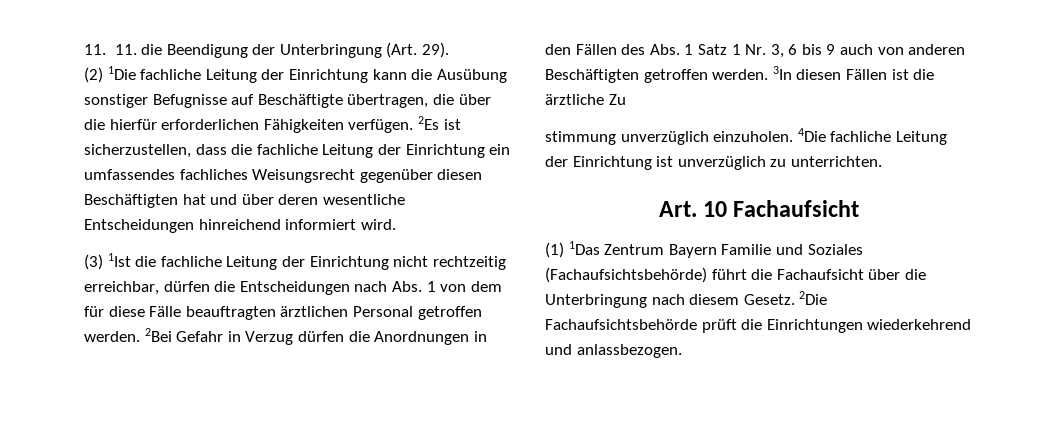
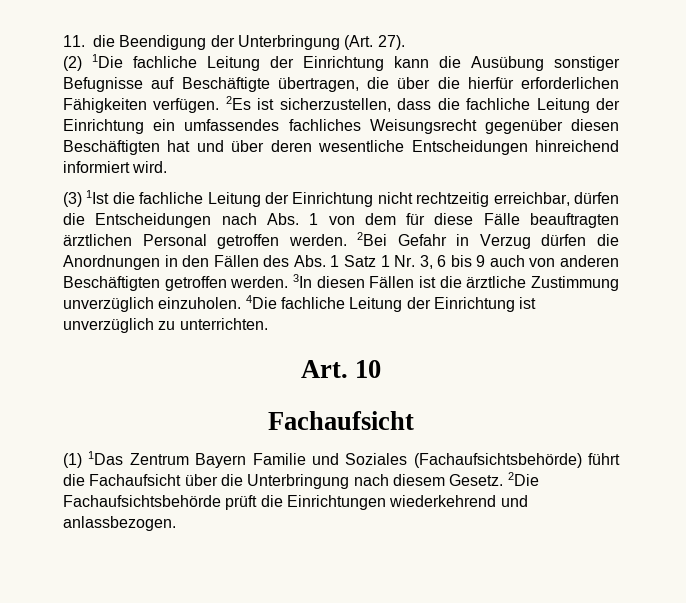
[84,44,137,55] 11. 11. -> [63,35,85,47] 11.
[422,42,450,58] 29). -> [377,35,405,50] 27).
[608,94,626,105] [545,131,616,145] Zu // stimmung -> [531,276,619,291] Zustimmung
(727, 209) none -> (382, 369) //

